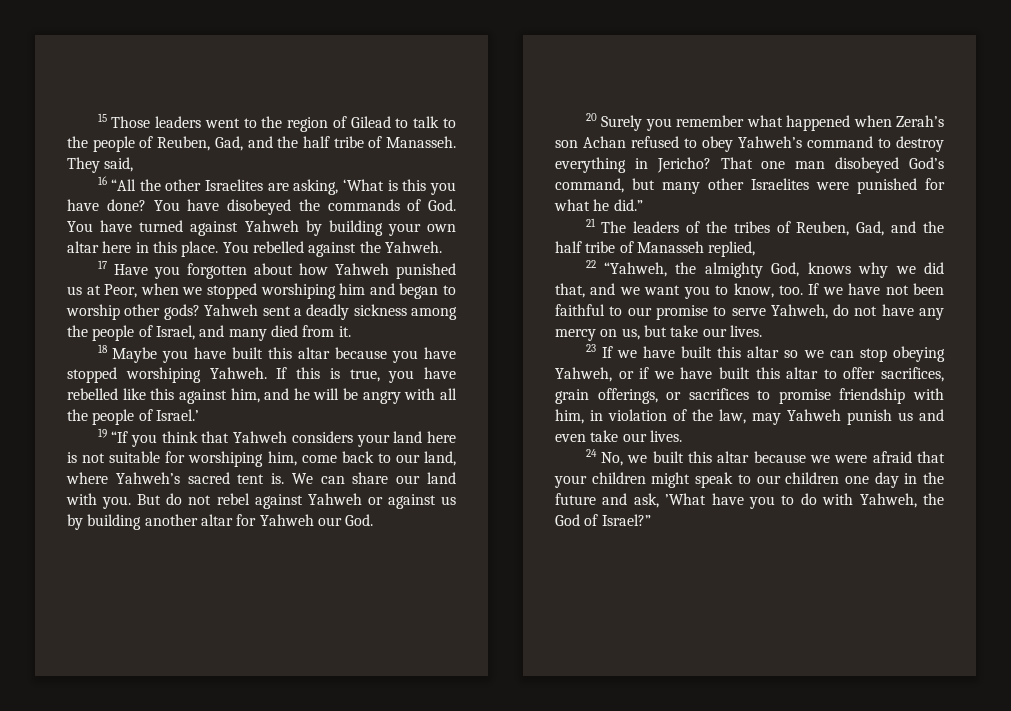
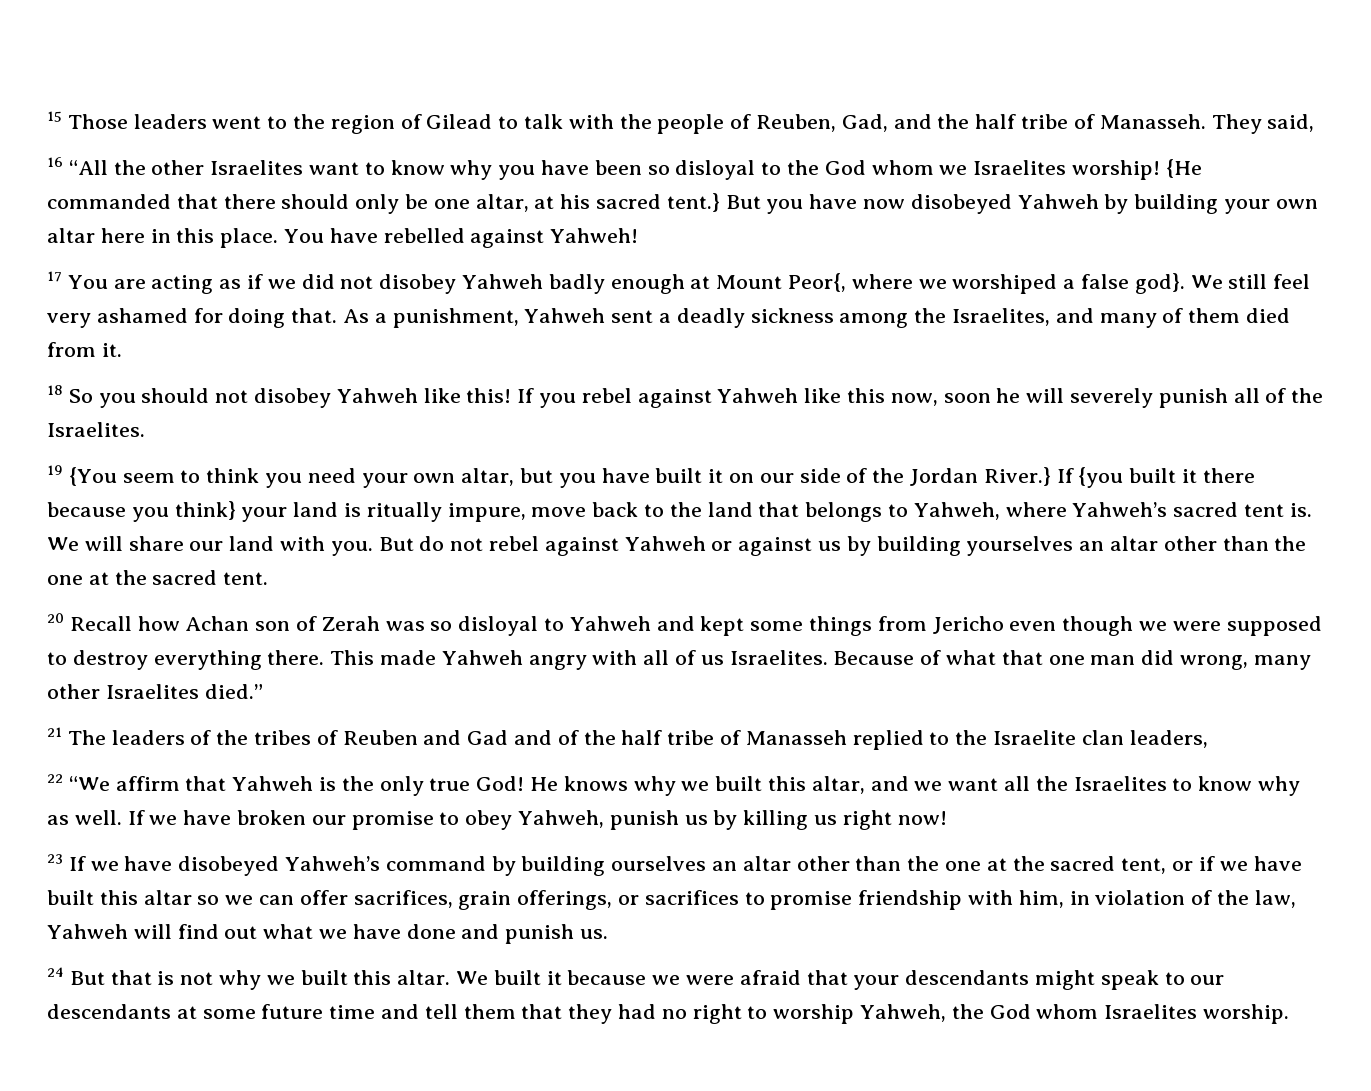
[442,118,456,128] to -> [568,114,614,129] with
[267,179,456,195] [67,199,456,215] [67,220,239,236] are asking, ‘What is this you have done? You have disobeyed the commands of God. You have turned against -> [309,159,1202,180] [47,193,1012,214] want to know why you have been so disloyal to the God whom we Israelites worship! {He commanded that there should only be one altar, at his sacred tent.} But you have now disobeyed
(249, 247) none -> [329,228,378,243] have
[359,241,442,253] the Yahweh. -> [550,228,639,243] Yahweh!
[113,263,456,279] [67,283,457,299] [66,304,200,320] Have you forgotten about how Yahweh punished us at Peor, when we stopped worshiping him and began to worship other gods? -> [67,273,1311,294] [47,308,519,328] You are acting as if we did not disobey Yahweh badly enough at Mount Peor{, where we worshiped a false god}. We still feel very ashamed for doing that. As a punishment,
[92,325,267,341] people of Israel, and many -> [952,308,1241,328] Israelites, and many of them
[112,347,456,363] [67,367,456,383] [67,388,457,404] [67,409,199,425] [97,428,456,447] [67,451,457,467] Maybe you have built this altar because you have stopped worshiping Yahweh. If this is true, you have rebelled like this against him, and he will be angry with all the people of Israel.’ // 19 “If you think that Yahweh considers your land here is not suitable for worshiping him, come back to our land, -> [68,388,1324,408] [47,422,145,437] [47,465,1255,488] [47,501,1000,522] So you should not disobey Yahweh like this! If you rebel against Yahweh like this now, soon he will severely punish all of the Israelites. // 19 {You seem to think you need your own altar, but you have built it on our side of the Jordan River.} If {you built it there because you think} your land is ritually impure, move back to the land that belongs to Yahweh,
[320,476,345,484] can -> [84,536,123,551] will
[144,514,374,526] [585,113,944,131] [555,136,944,152] [555,157,944,173] [555,178,945,194] [554,199,643,211] another altar for Yahweh our God. // 20 Surely you remember what happened when Zerah’s son Achan refused to obey Yahweh’s command to destroy everything in Jericho? That one man disobeyed God’s command, but many other Israelites were punished for what he did.” -> [966,536,1307,556] [47,570,269,585] [47,613,1322,636] [47,650,1311,670] [47,684,263,699] yourselves an altar other than the one at the sacred tent. // 20 Recall how Achan son of Zerah was so disloyal to Yahweh and kept some things from Jericho even though we were supposed to destroy everything there. This made Yahweh angry with all of us Israelites. Because of what that one man did wrong, many other Israelites died.”
[796,221,917,236] Reuben, Gad, and -> [342,730,579,745] Reuben and Gad and of
[708,241,756,257] [585,260,944,278] [555,283,944,299] [555,304,945,320] [555,325,762,341] [585,344,613,358] replied, // 22 “Yahweh, the almighty God, knows why we did that, and we want you to know, too. If we have not been faithful to our promise to serve Yahweh, do not have any mercy on us, but take our lives. // 23 If -> [852,730,1208,750] [47,774,1301,796] [47,810,947,830] [47,854,1215,876] replied to the Israelite clan leaders, // 22 “We affirm that Yahweh is the only true God! He knows why we built this altar, and we want all the Israelites to know why as well. If we have broken our promise to obey Yahweh, punish us by killing us right now! // 23 If we have disobeyed Yahweh’s command by building ourselves an altar other than the one at the sacred tent, or if
[859,346,945,362] [555,367,837,382] stop obeying Yahweh, or if we have built this altar to -> (295, 900) none
[752,409,944,425] [555,430,682,442] [585,449,750,466] may Yahweh punish us and even take our lives. // 24 No, we built this altar -> [47,924,609,944] [47,967,562,990] Yahweh will find out what we have done and punish us. // 24 But that is not why we built this altar. We built it
[591,472,646,484] children -> [905,970,1030,985] descendants
[785,472,944,488] [555,493,944,509] [555,514,651,526] children one day in the future and ask, ’What have you to do with Yahweh, the God of Israel?” -> [47,1004,1290,1024] descendants at some future time and tell them that they had no right to worship Yahweh, the God whom Israelites worship.

